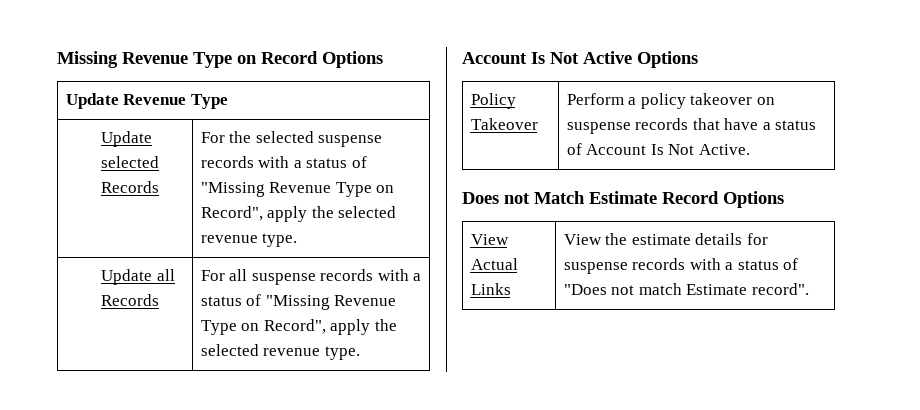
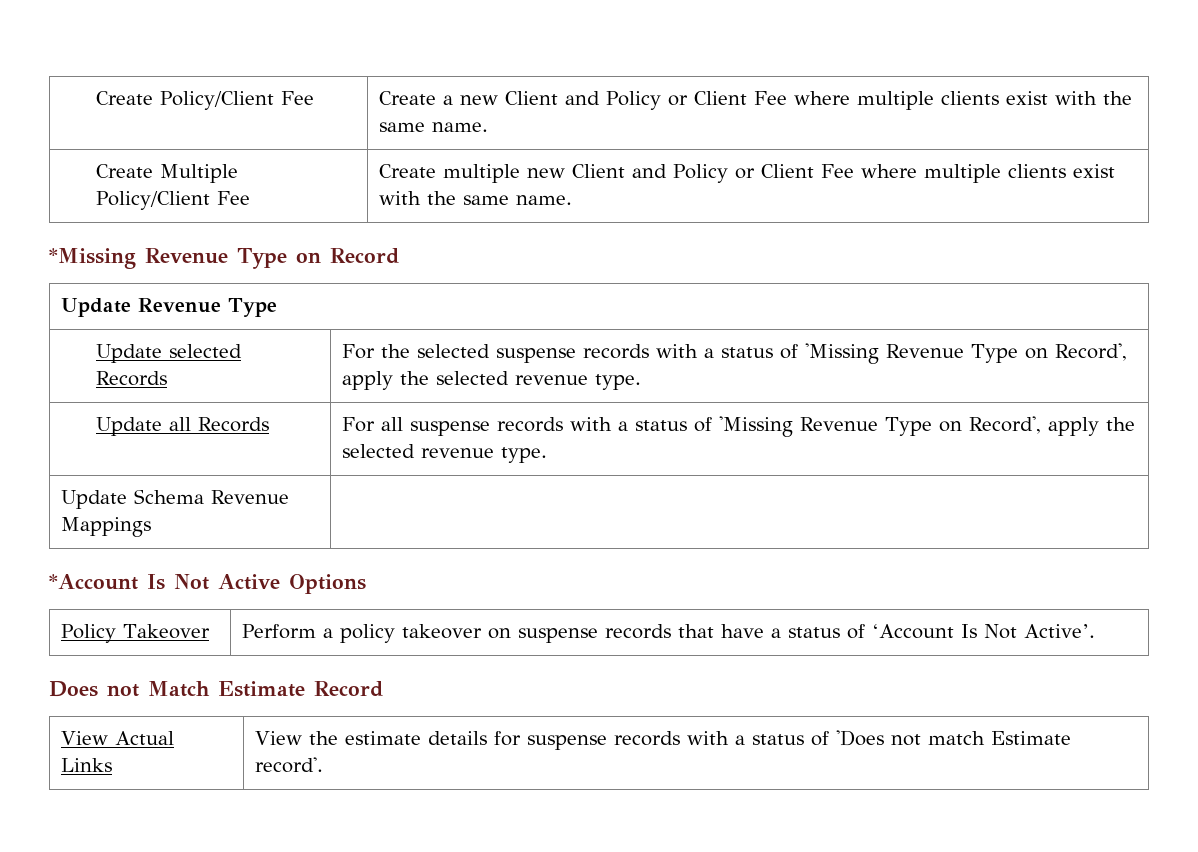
[57,51,118,68] Missing -> [95,91,314,110] [379,91,1133,110] [379,122,489,132] [95,164,238,183] [95,191,250,210] [379,164,1116,183] [379,191,573,205] [49,248,136,269] Create Policy/Client Fee | Create a new Client and Policy or Client Fee where multiple clients exist with the same name. // Create Multiple Policy/Client Fee | Create multiple new Client and Policy or Client Fee where multiple clients exist with the same name. // *Missing
[322,51,383,68] Options -> (399, 256) none
[200,182,395,197] [200,206,263,221] "Missing Revenue Type on Record", -> [805,343,1128,364] 'Missing Revenue Type on Record',
[265,295,397,310] [200,319,397,335] [200,344,360,360] [462,52,527,64] "Missing Revenue Type on Record", apply the selected revenue type. // Account -> [719,416,1136,437] [342,444,548,463] [61,489,290,509] [61,517,152,537] [49,574,138,590] 'Missing Revenue Type on Record', apply the selected revenue type. // Update Schema Revenue Mappings | // *Account
[586,144,750,155] Account Is Not Active. -> [872,624,1096,639] ‘Account Is Not Active’.
[723,191,784,208] Options -> (383, 689) none
[563,284,607,295] "Does -> [836,730,885,746] 'Does
[751,283,809,295] record". -> [255,757,324,773] record'.

